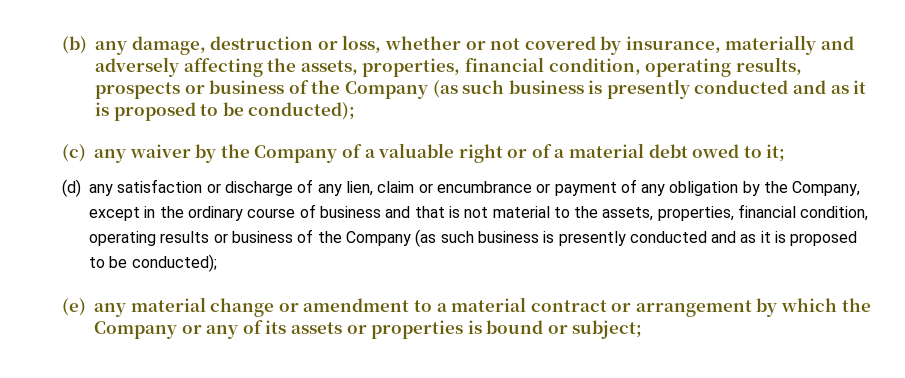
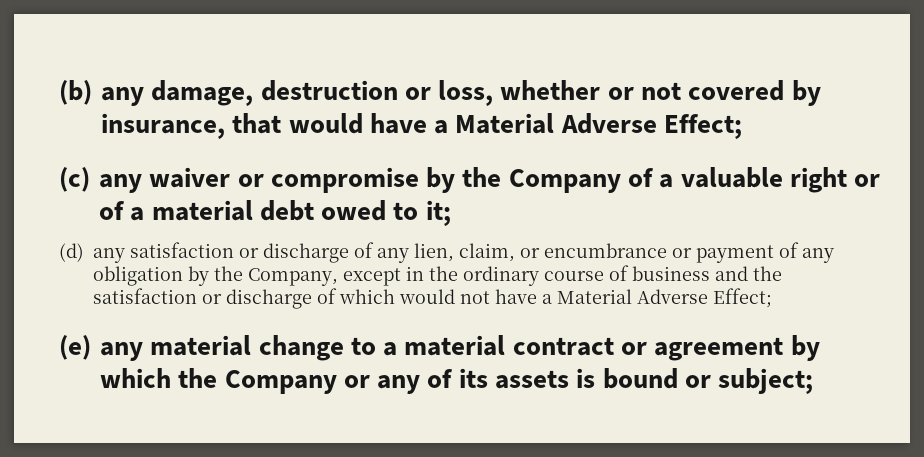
[725,35,855,55] [95,57,802,77] [95,79,867,99] [95,102,356,121] materially and adversely affecting the assets, properties, financial condition, operating results, prospects or business of the Company (as such business is presently conducted and as it is proposed to be conducted); -> [232,113,743,139] that would have a Material Adverse Effect;
(191, 151) none -> [237,167,419,193] or compromise
[377,181,415,193] claim -> [459,243,515,262] claim,
[414,204,869,221] [89,229,858,247] [89,254,217,272] that is not material to the assets, properties, financial condition, operating results or business of the Company (as such business is presently conducted and as it is proposed to be conducted); -> [753,266,782,281] [93,288,772,309] the satisfaction or discharge of which would not have a Material Adverse Effect;
[278,298,410,312] or amendment -> (344, 348) none
[635,300,752,317] arrangement -> [654,337,784,361] agreement
[346,320,464,339] or properties -> (570, 379) none

